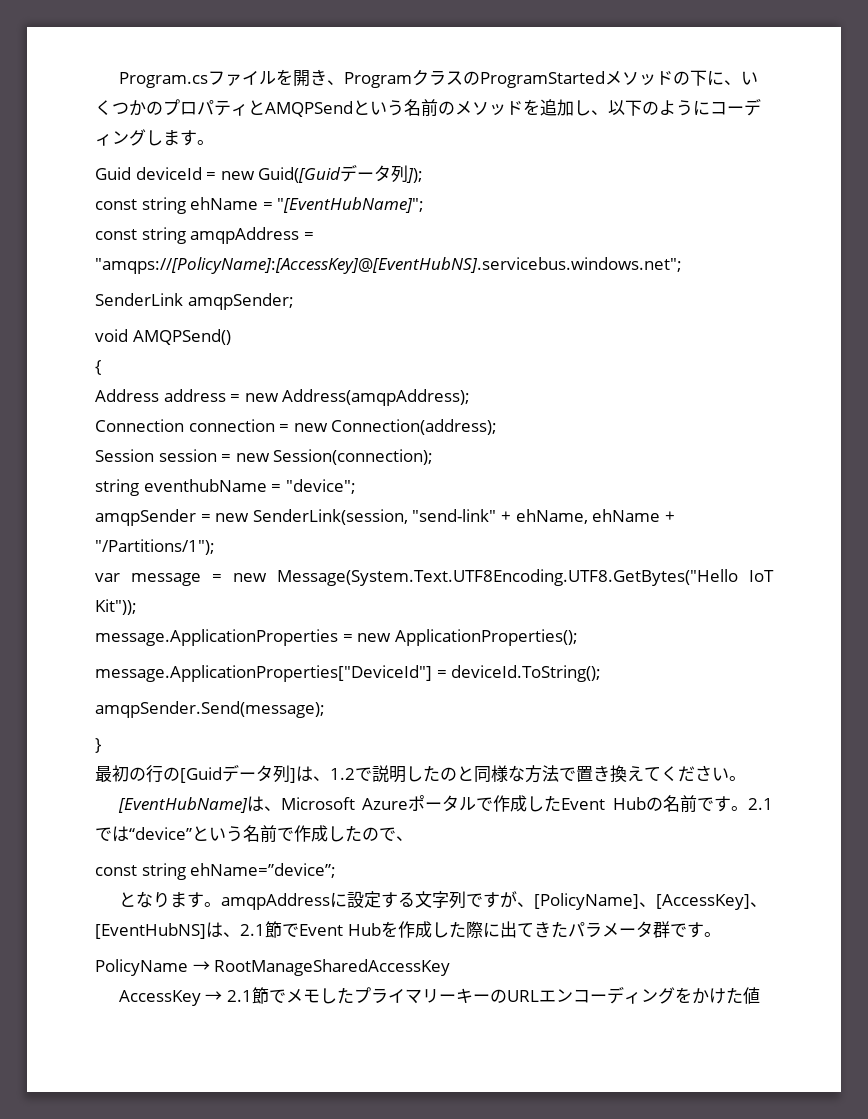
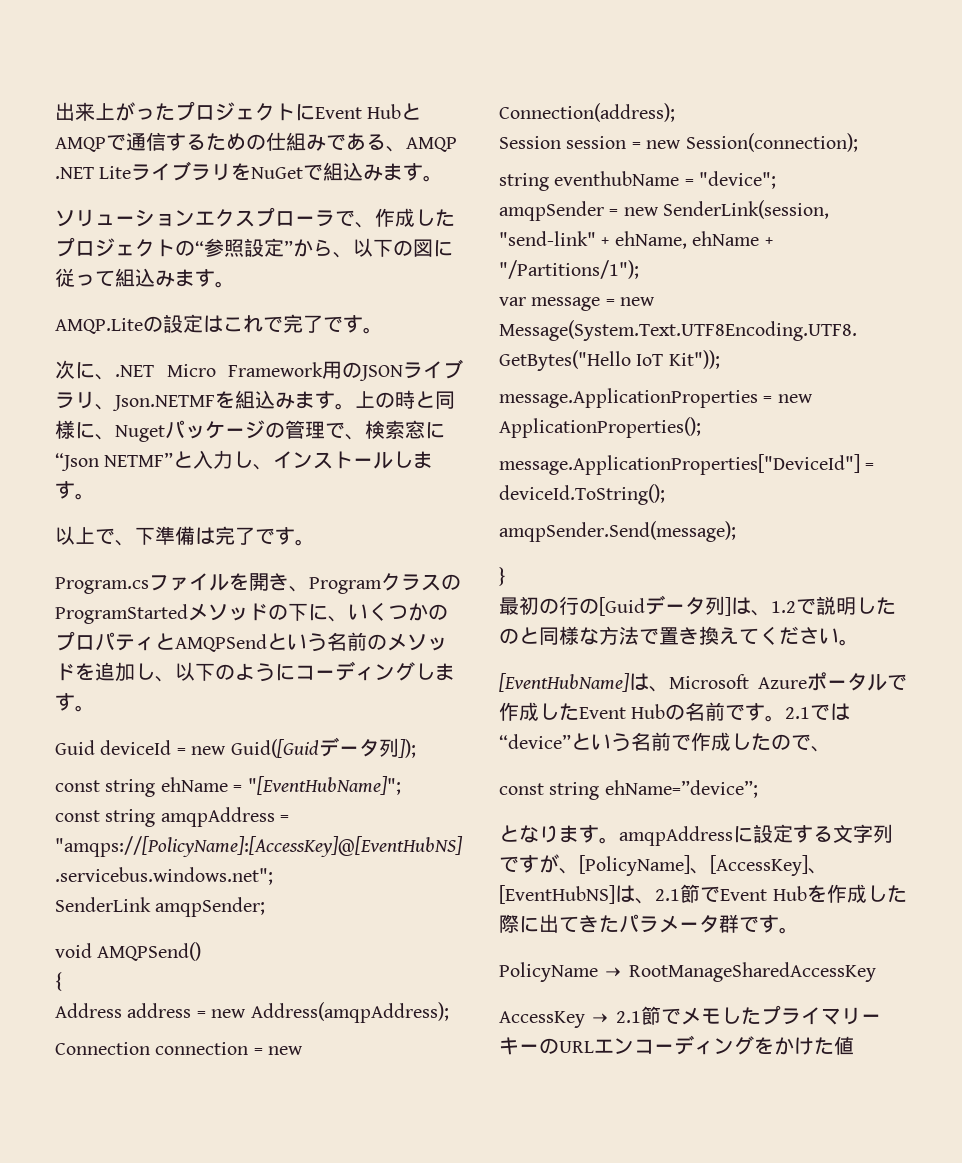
(118, 80) none -> [55,101,422,121] [55,132,457,152] [55,161,444,182] [55,207,455,228] [55,237,453,258] [55,268,235,288] [55,314,383,334] [55,359,463,381] [55,390,455,411] [55,420,445,442] [55,450,434,471] [55,481,95,500] [55,526,315,546] 出来上がったプロジェクトにEvent HubとAMQPで通信するための仕組みである、AMQP .NET LiteライブラリをNuGetで組込みます。 // ソリューションエクスプローラで、作成したプロジェクトの“参照設定”から、以下の図に従って組込みます。 // AMQP.Liteの設定はこれで完了です。 // 次に、.NET Micro Framework用のJSONライブラリ、Json.NETMFを組込みます。上の時と同様に、Nugetパッケージの管理で、検索窓に“Json NETMF”と入力し、インストールします。 // 以上で、下準備は完了です。 //

